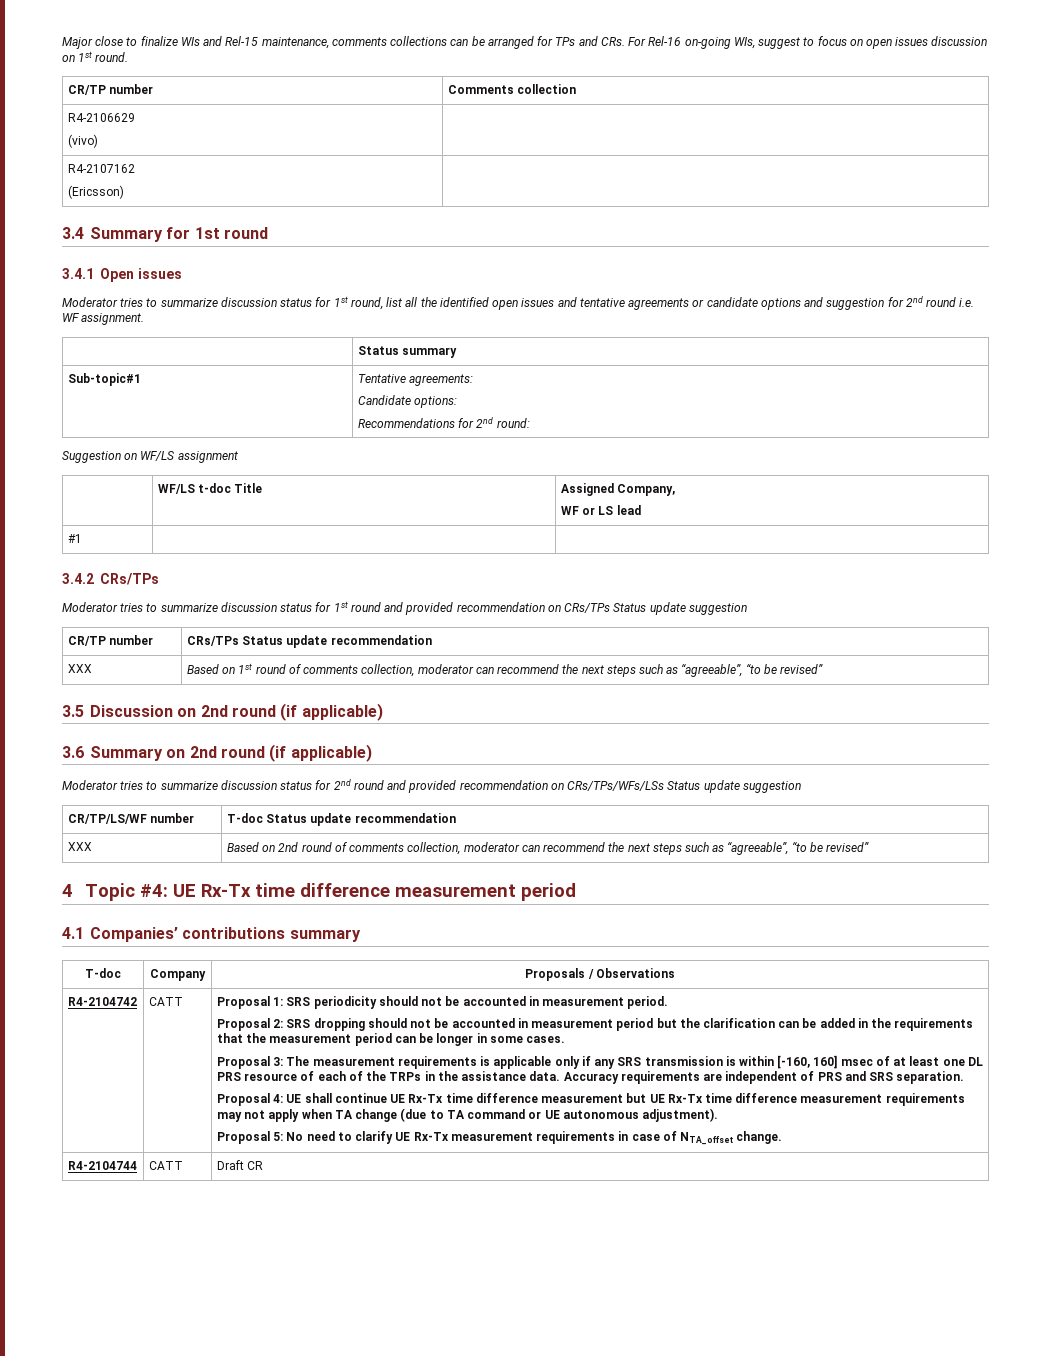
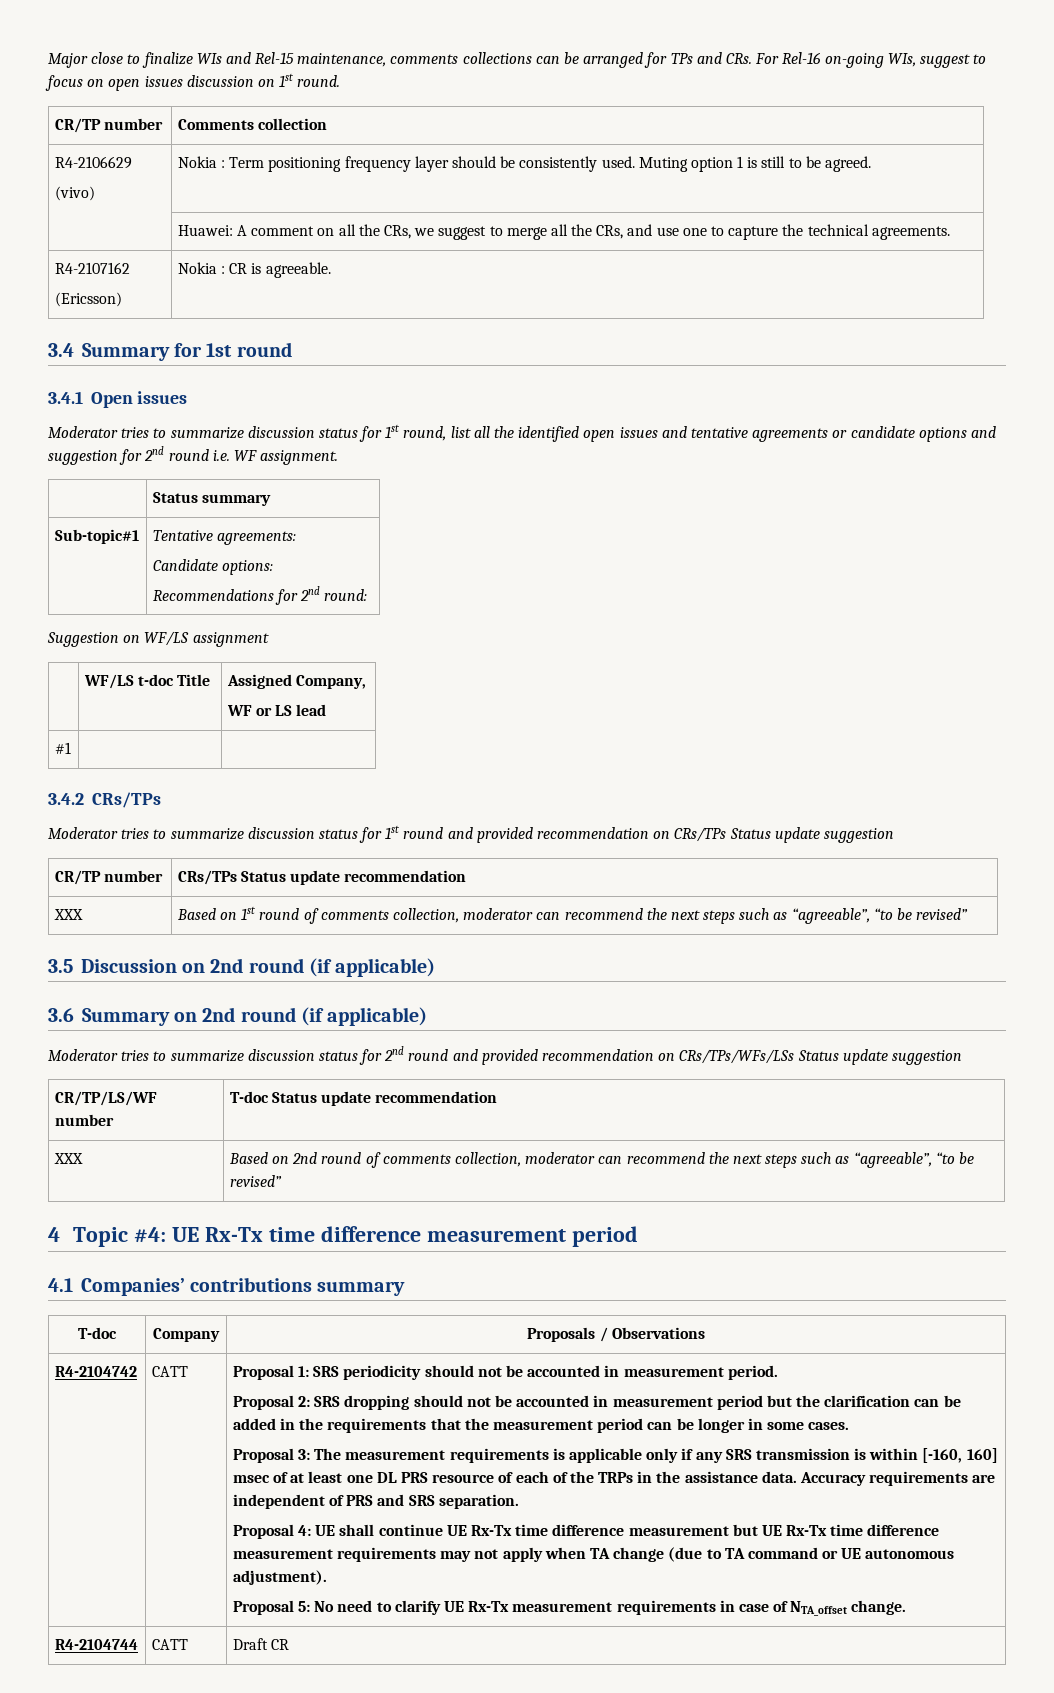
[67,164,135,173] [67,185,124,199] // R4-2107162 // (Ericsson) | -> [177,156,872,172] [177,224,950,240] [54,262,130,274] [54,292,122,307] [177,262,331,278] Nokia : Term positioning frequency layer should be consistently used. Muting option 1 is still to be agreed. // | Huawei: A comment on all the CRs, we suggest to merge all the CRs, and use one to capture the technical agreements. // R4-2107162 // (Ericsson) | Nokia : CR is agreeable.

